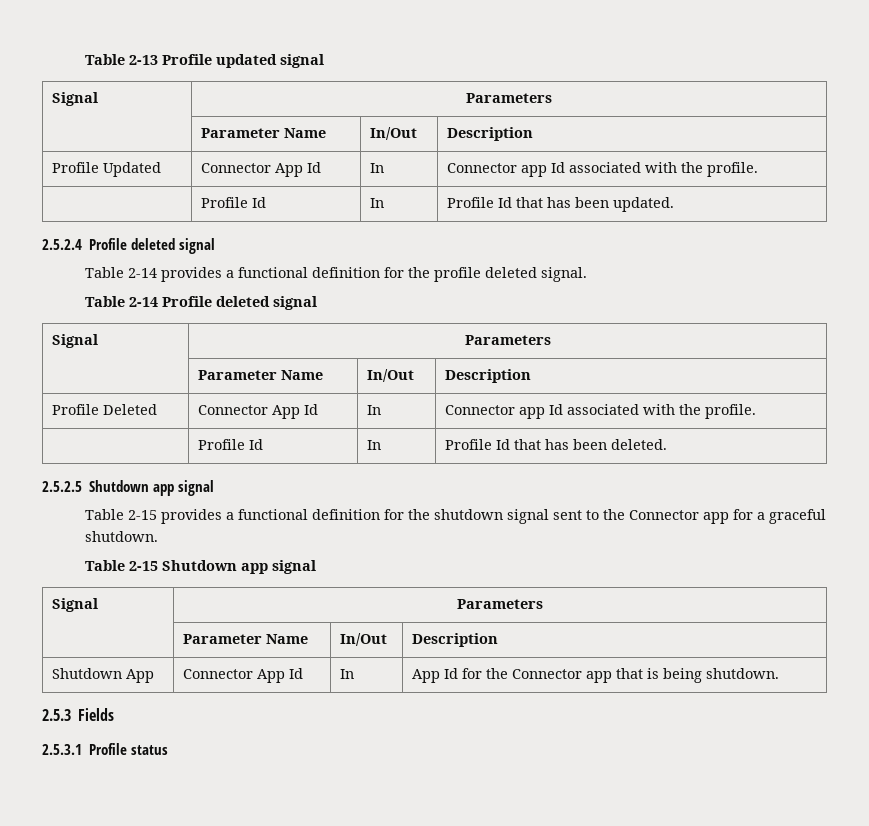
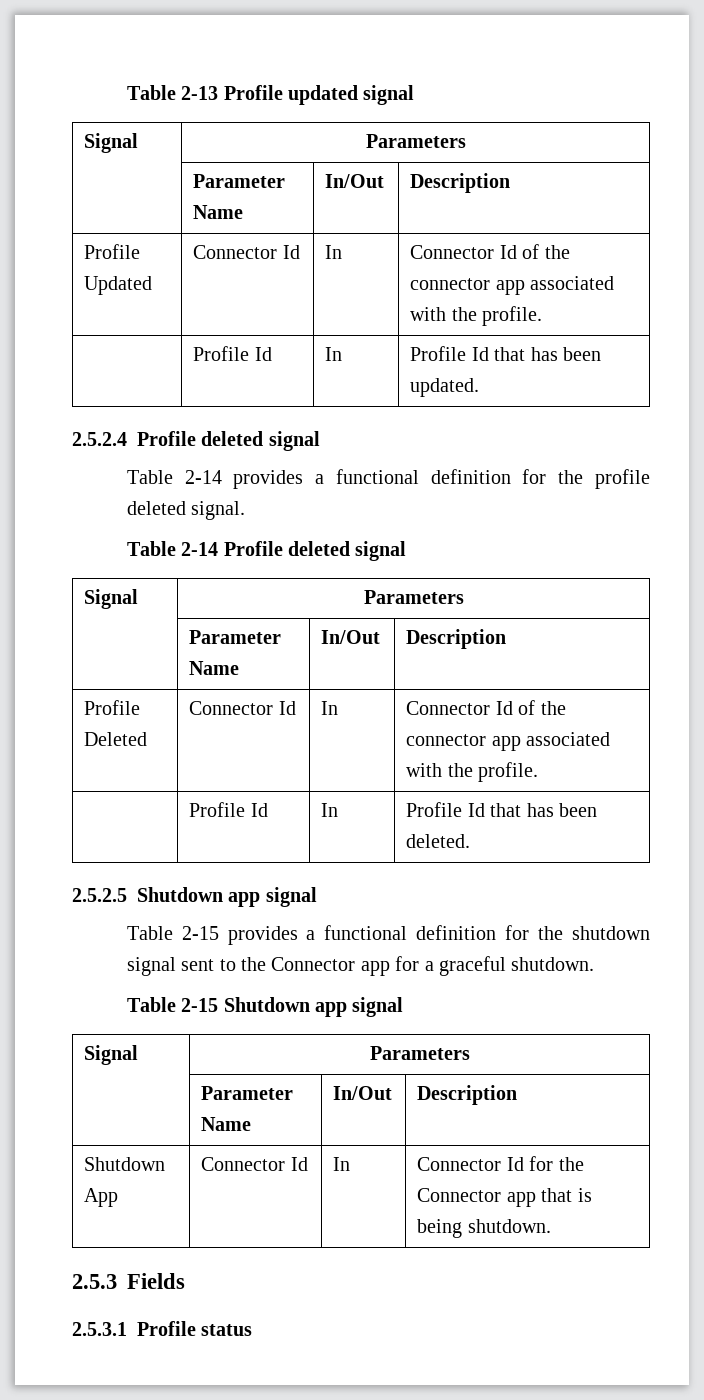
[274,162,321,177] [369,163,384,173] [446,162,565,177] App Id | In | Connector app Id -> [282,245,300,259] [325,245,343,259] [410,244,570,259] [410,278,525,295] Id | In | Connector Id of the connector app
[271,404,318,419] [366,405,381,415] [444,404,563,419] App Id | In | Connector app Id -> [278,701,296,715] [321,701,339,715] [406,700,566,715] [406,734,521,751] Id | In | Connector Id of the connector app
[256,668,303,683] [339,669,354,679] [411,669,440,683] App Id | In | App -> [290,1157,308,1171] [333,1157,351,1171] [417,1157,502,1171] Id | In | Connector

